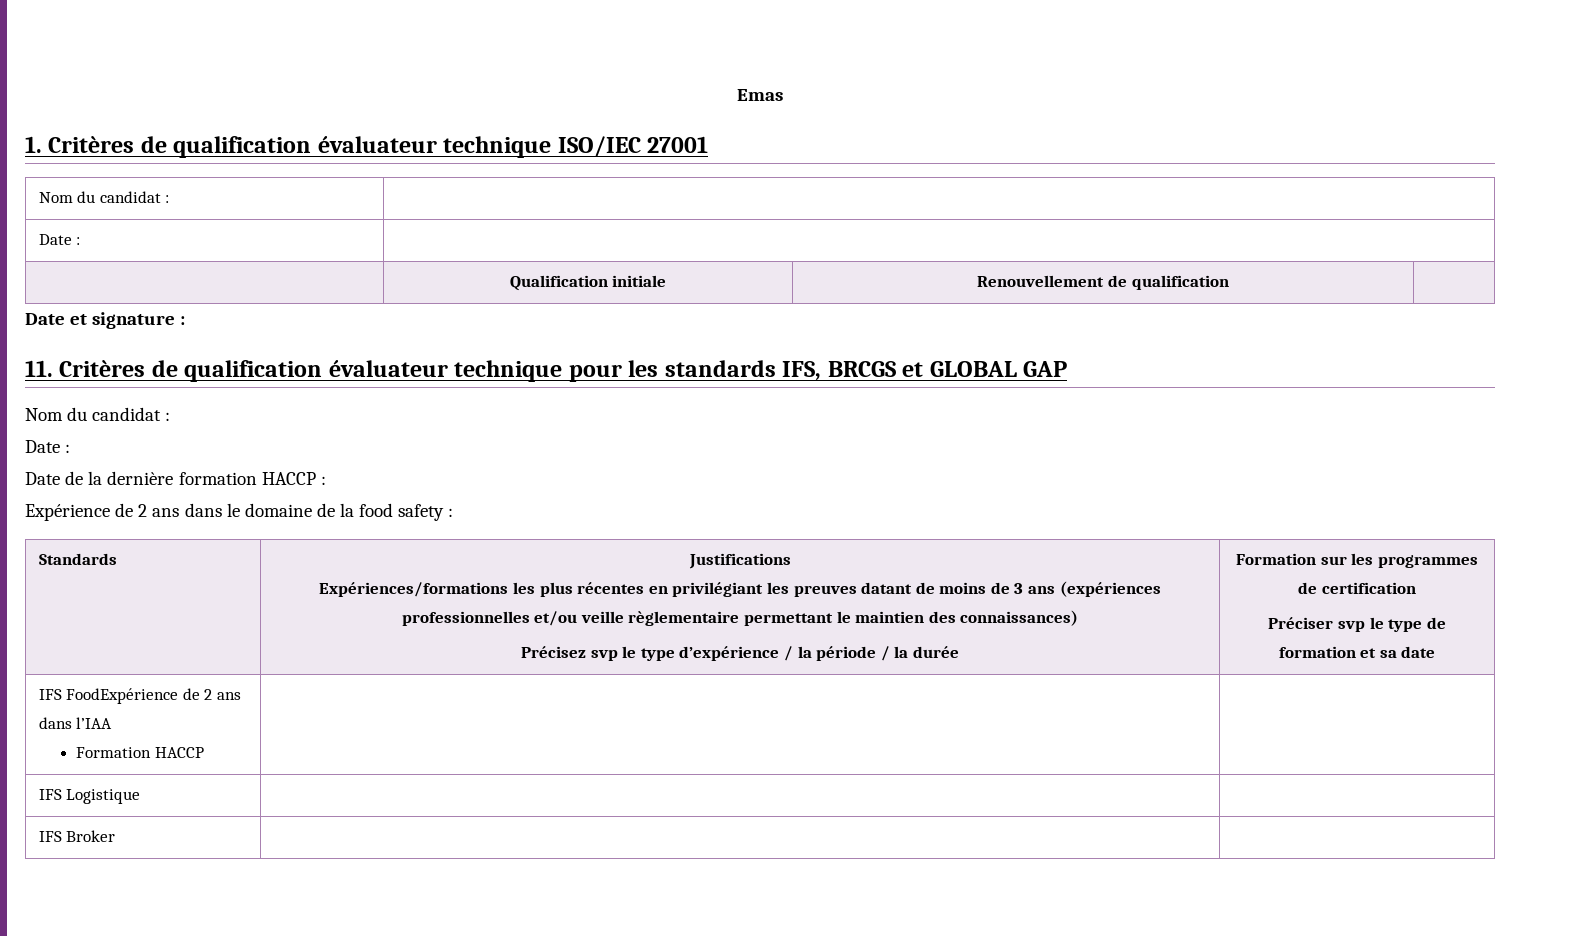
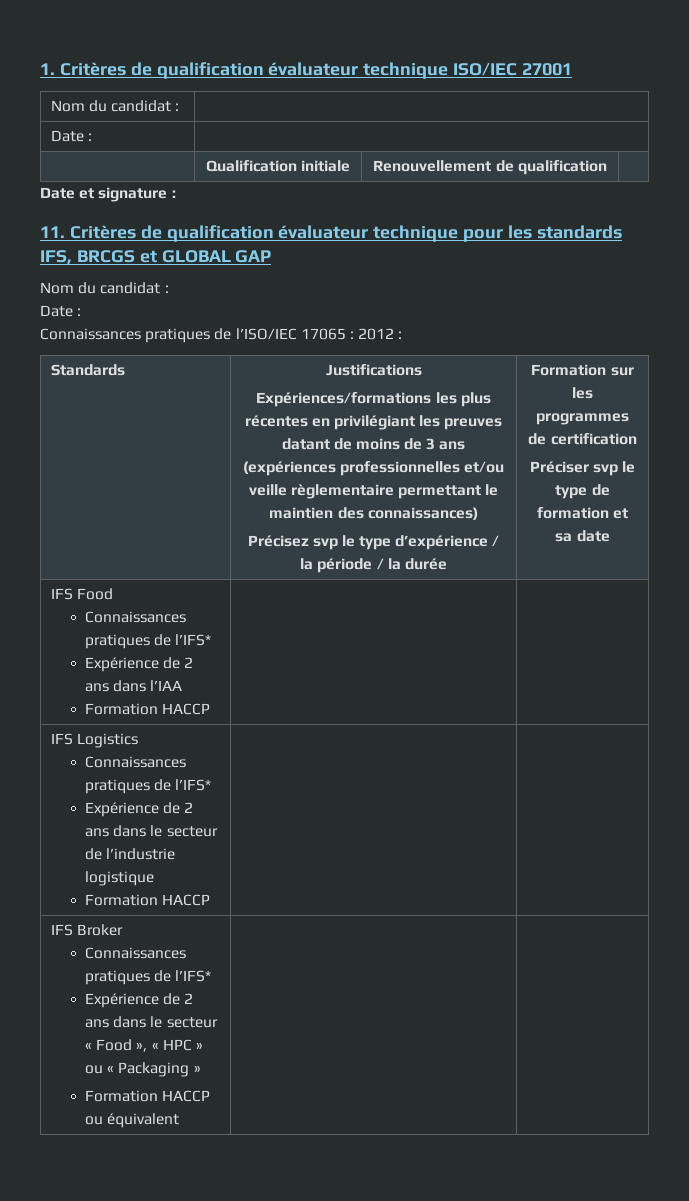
[737,89,783,101] Emas // -> (40, 69) none
[25,471,326,485] [25,503,445,521] Date de la dernière formation HACCP : // Expérience de 2 ans dans le domaine de la food safety -> [40,328,395,343] Connaissances pratiques de l’ISO/IEC 17065 : 2012
[66,688,179,704] FoodExpérience -> [76,588,113,600] [85,611,187,623] [85,634,212,649] [85,657,160,672] Food // Connaissances pratiques de l’IFS* // Expérience
[66,789,141,804] [38,830,116,842] Logistique | | // IFS Broker -> [76,733,138,748] [85,756,187,768] [85,779,212,794] [85,802,194,817] [85,825,218,837] [85,848,176,860] [85,871,155,886] [85,894,211,906] [50,924,123,936] [85,947,187,959] [85,970,212,985] [85,993,194,1008] [85,1016,218,1028] [85,1039,203,1052] [85,1062,201,1077] [85,1090,211,1102] [85,1113,180,1128] Logistics // Connaissances pratiques de l’IFS* // Expérience de 2 ans dans le secteur de l’industrie logistique // Formation HACCP | | // IFS Broker // Connaissances pratiques de l’IFS* // Expérience de 2 ans dans le secteur « Food », « HPC » ou « Packaging » // Formation HACCP ou équivalent

